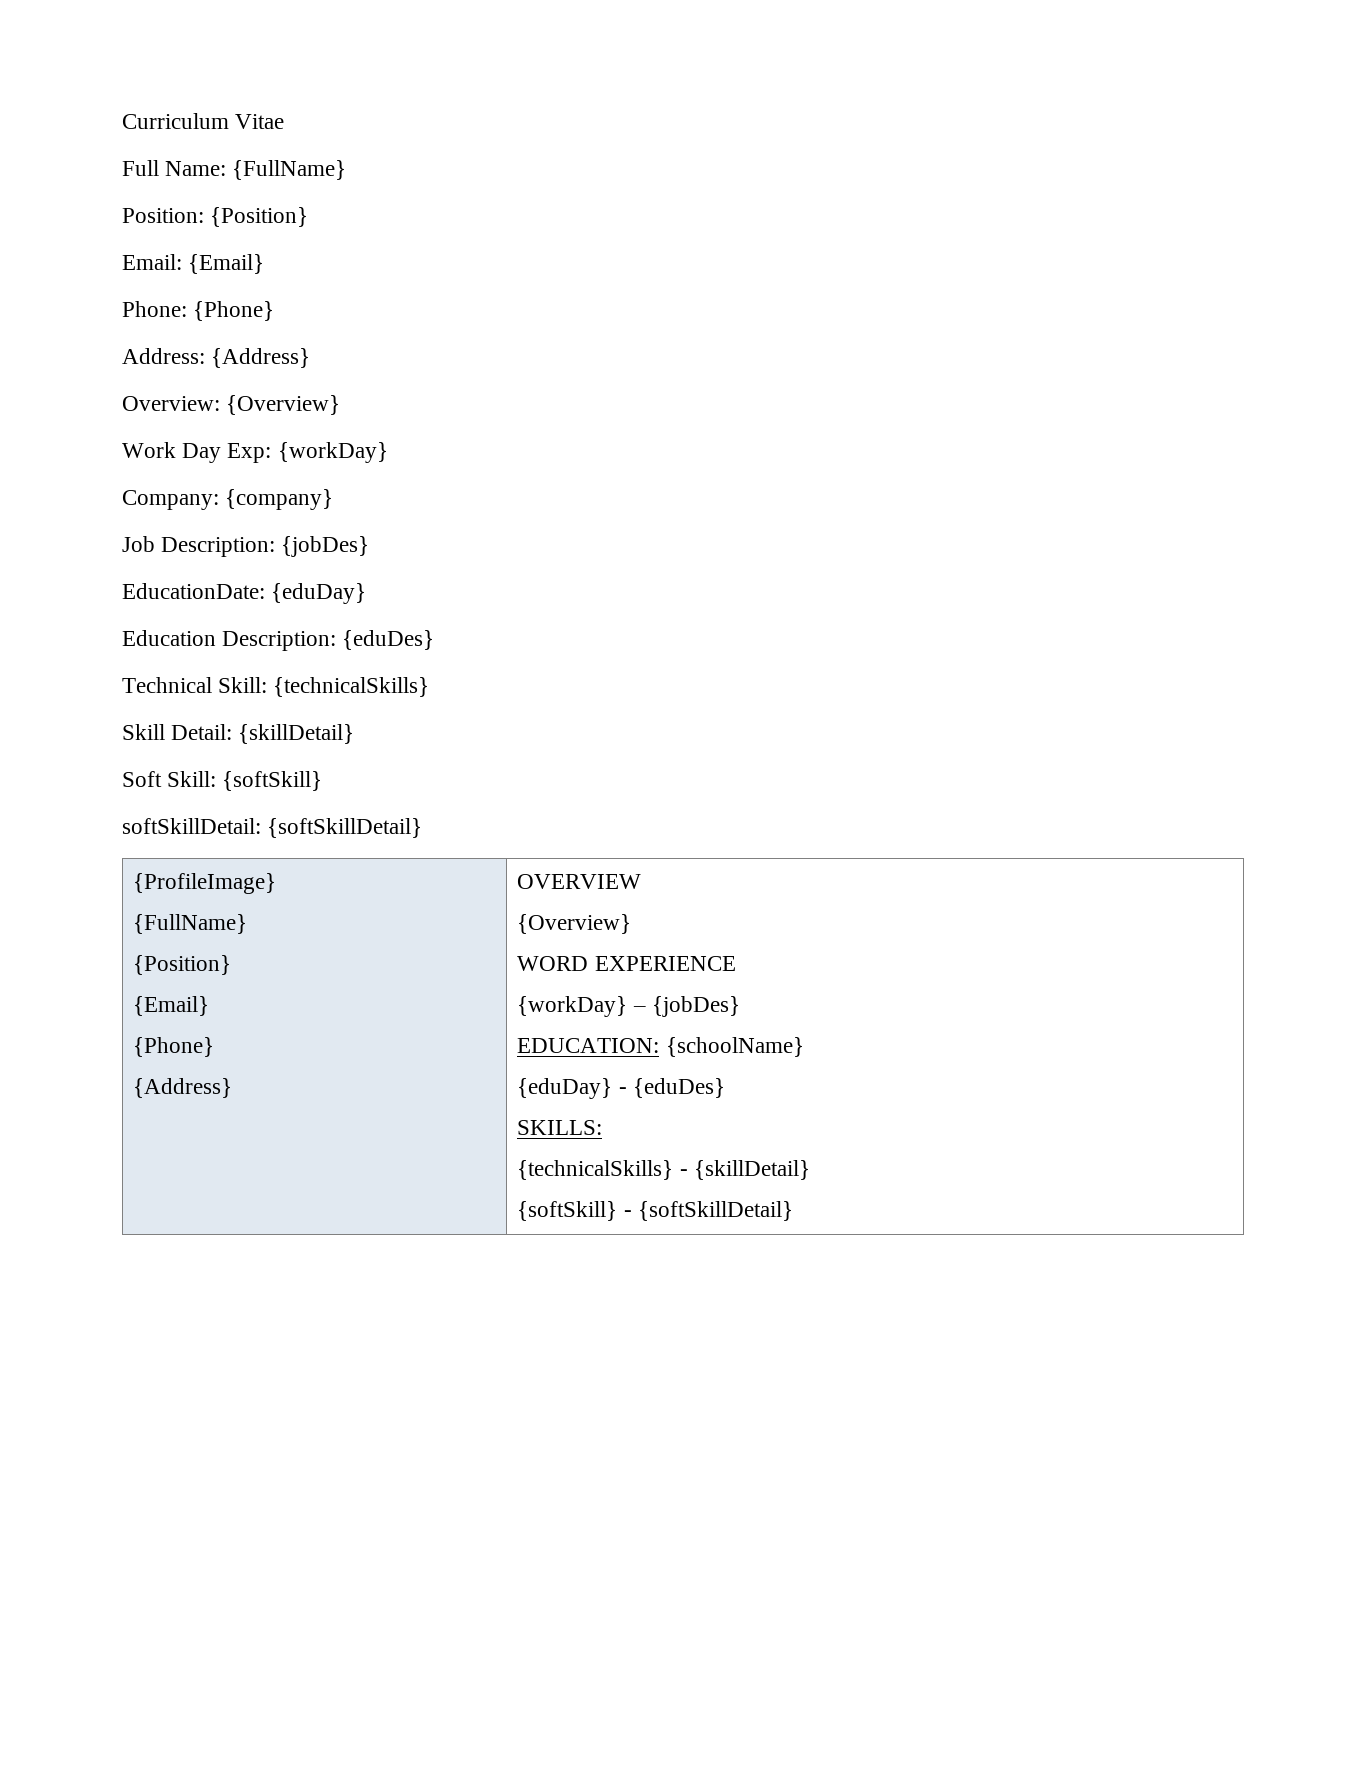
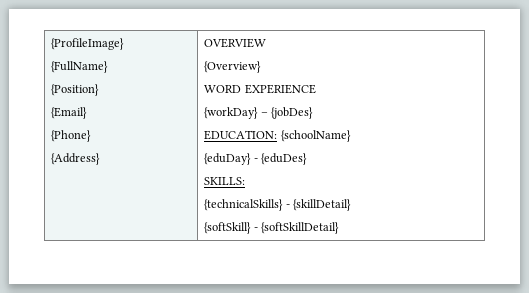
[122,113,285,129] [122,160,347,180] [122,207,309,227] [122,254,265,274] [122,301,275,321] [122,348,311,368] [122,395,341,415] [122,442,388,463] [122,489,334,510] [122,536,370,557] [122,583,367,604] [122,630,435,651] [122,677,430,697] [122,724,355,744] [122,771,323,791] [122,818,423,838] Curriculum Vitae // Full Name: {FullName} // Position: {Position} // Email: {Email} // Phone: {Phone} // Address: {Address} // Overview: {Overview} // Work Day Exp: {workDay} // Company: {company} // Job Description: {jobDes} // EducationDate: {eduDay} // Education Description: {eduDes} // Technical Skill: {technicalSkills} // Skill Detail: {skillDetail} // Soft Skill: {softSkill} // softSkillDetail: {softSkillDetail} // -> (51, 44) none

